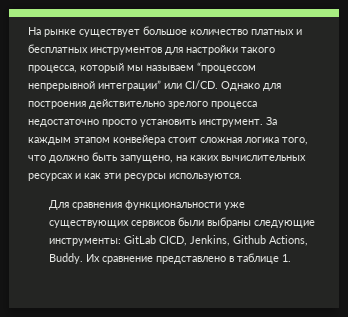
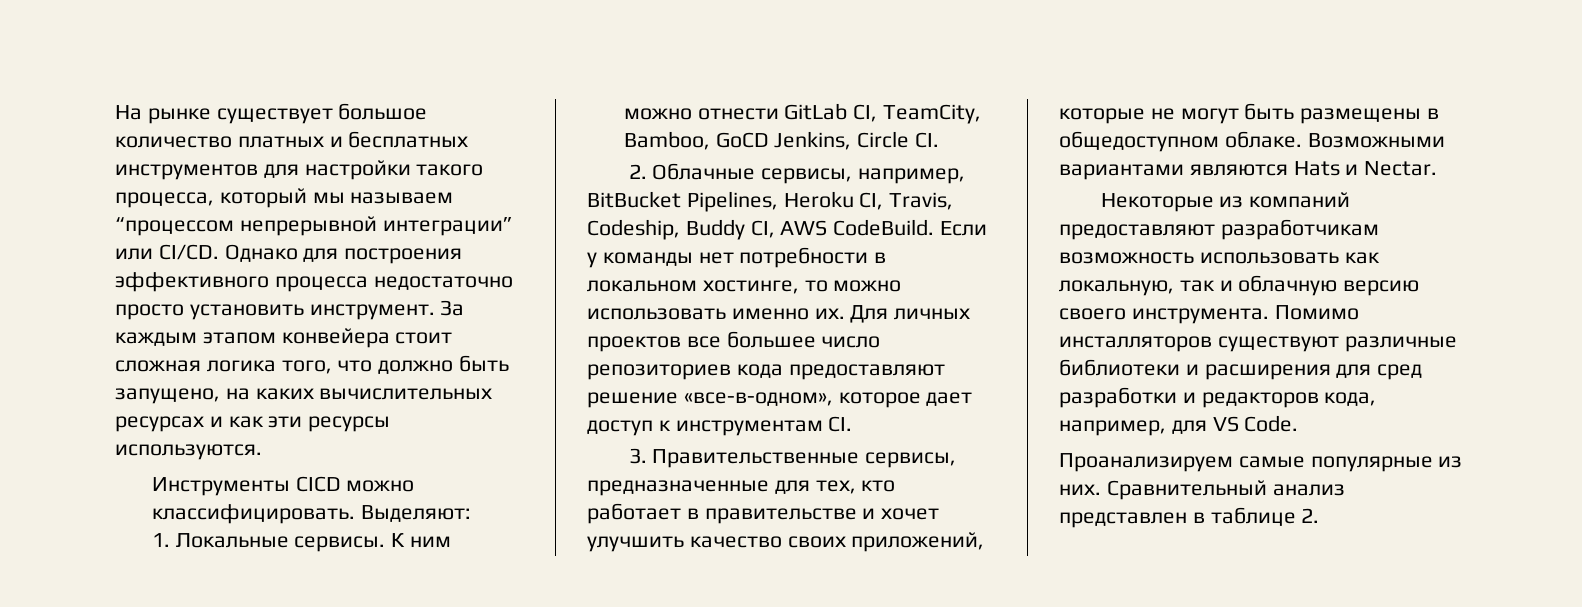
[89,99,208,109] действительно зрелого -> [115,272,269,292] эффективного
[49,200,246,210] [49,217,316,228] [49,235,309,246] [49,253,227,264] Для сравнения функциональности уже существующих сервисов были выбраны следующие инструменты: GitLab CICD, Jenkins, Github Actions, Buddy. Их сравнение представлено -> [151,476,415,496] [151,504,471,524] [151,533,451,552] [623,103,981,124] [623,131,939,150] [628,163,966,184] [587,191,954,212] [587,219,988,240] [587,247,887,268] [587,280,902,294] [587,305,971,323] [587,331,881,352] [587,364,945,380] [587,392,973,408] [587,416,853,436] [628,448,957,468] [587,480,896,496] [587,503,940,524] [587,532,985,552] [1059,103,1440,124] [1059,131,1445,152] [1059,161,1438,180] [1100,192,1351,212] [1059,219,1379,240] [1059,252,1380,264] [1059,275,1420,296] [1059,305,1359,324] [1059,336,1457,352] [1059,359,1423,380] [1059,387,1377,408] [1059,415,1299,436] [1059,453,1463,472] [1059,480,1345,500] [1059,512,1187,528] Инструменты CICD можно классифицировать. Выделяют: // 1. Локальные сервисы. К ним можно отнести GitLab CI, TeamCity, Bamboo, GoCD Jenkins, Circle CI. // 2. Облачные сервисы, например, BitBucket Pipelines, Heroku CI, Travis, Codeship, Buddy CI, AWS CodeBuild. Если у команды нет потребности в локальном хостинге, то можно использовать именно их. Для личных проектов все большее число репозиториев кода предоставляют решение «все-в-одном», которое дает доступ к инструментам CI. // 3. Правительственные сервисы, предназначенные для тех, кто работает в правительстве и хочет улучшить качество своих приложений, которые не могут быть размещены в общедоступном облаке. Возможными вариантами являются Hats и Nectar. // Некоторые из компаний предоставляют разработчикам возможность использовать как локальную, так и облачную версию своего инструмента. Помимо инсталляторов существуют различные библиотеки и расширения для сред разработки и редакторов кода, например, для VS Code. // Проанализируем самые популярные из них. Сравнительный анализ представлен
[282,254,292,262] 1. -> [1301,508,1320,523] 2.

